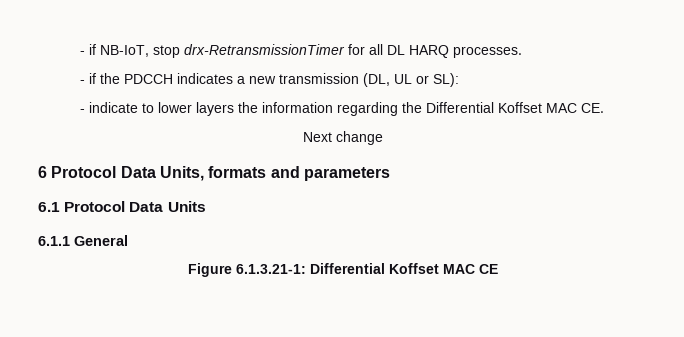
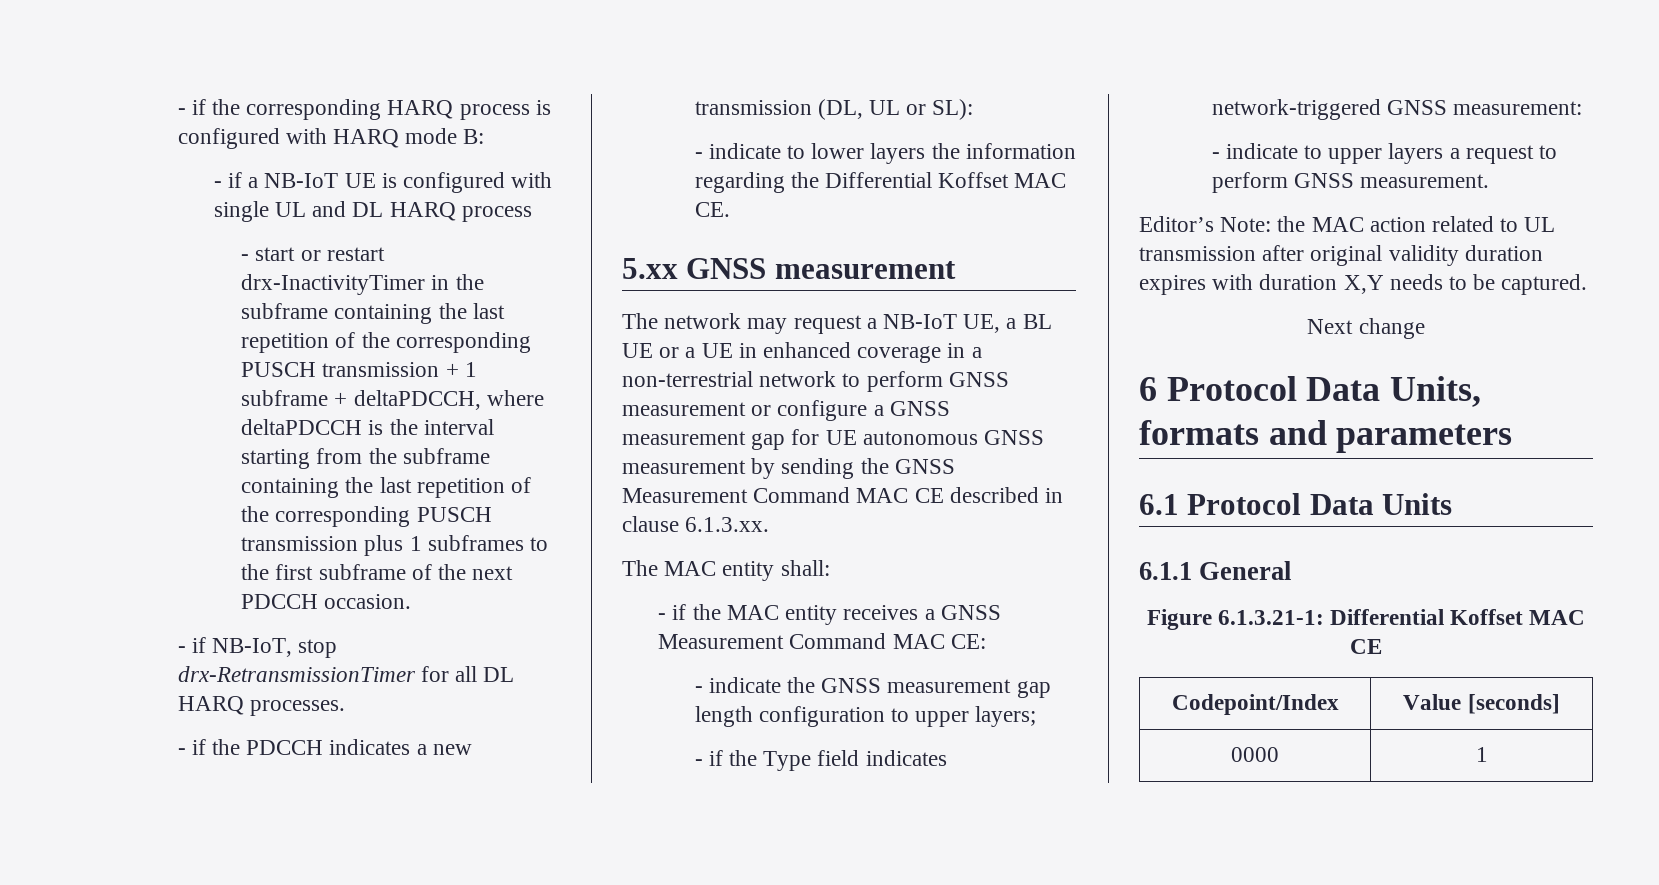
[79,44,96,55] - if -> [177,99,551,120] [177,128,485,149] [213,172,553,193] [213,201,532,222] [241,247,385,261] [241,274,484,295] [241,303,505,324] [241,332,531,353] [241,362,477,377] [241,390,544,410] [241,419,494,435] [241,448,490,469] [241,477,532,498] [241,506,492,527] [241,535,549,556] [241,564,514,580] [241,594,412,609] [177,637,206,653] - if the corresponding HARQ process is configured with HARQ mode B: // - if a NB-IoT UE is configured with single UL and DL HARQ process // - start or restart drx-InactivityTimer in the subframe containing the last repetition of the corresponding PUSCH transmission + 1 subframe + deltaPDCCH, where deltaPDCCH is the interval starting from the subframe containing the last repetition of the corresponding PUSCH transmission plus 1 subframes to the first subframe of the next PDCCH occasion. // - if
(604, 108) none -> [622,258,956,279] [622,313,1052,334] [622,342,982,363] [622,371,1009,392] [622,400,950,421] [622,429,1045,450] [622,458,955,479] [622,487,1064,503] [622,516,770,532] [622,560,830,581] [658,604,1001,625] [658,633,986,649] [694,677,1051,698] [694,706,1037,727] [694,750,947,771] [1211,99,1582,120] [1211,143,1557,164] [1211,172,1489,193] [1139,216,1556,232] [1139,245,1543,266] [1139,274,1588,295] // 5.xx GNSS measurement // The network may request a NB-IoT UE, a BL UE or a UE in enhanced coverage in a non-terrestrial network to perform GNSS measurement or configure a GNSS measurement gap for UE autonomous GNSS measurement by sending the GNSS Measurement Command MAC CE described in clause 6.1.3.xx. // The MAC entity shall: // - if the MAC entity receives a GNSS Measurement Command MAC CE: // - indicate the GNSS measurement gap length configuration to upper layers; // - if the Type field indicates network-triggered GNSS measurement: // - indicate to upper layers a request to perform GNSS measurement. // Editor’s Note: the MAC action related to UL transmission after original validity duration expires with duration X,Y needs to be captured.
(498, 269) none -> [1171,694,1339,715] [1403,694,1560,714] [1231,747,1279,762] [1475,747,1488,762] // Codepoint/Index | Value [seconds] // 0000 | 1

